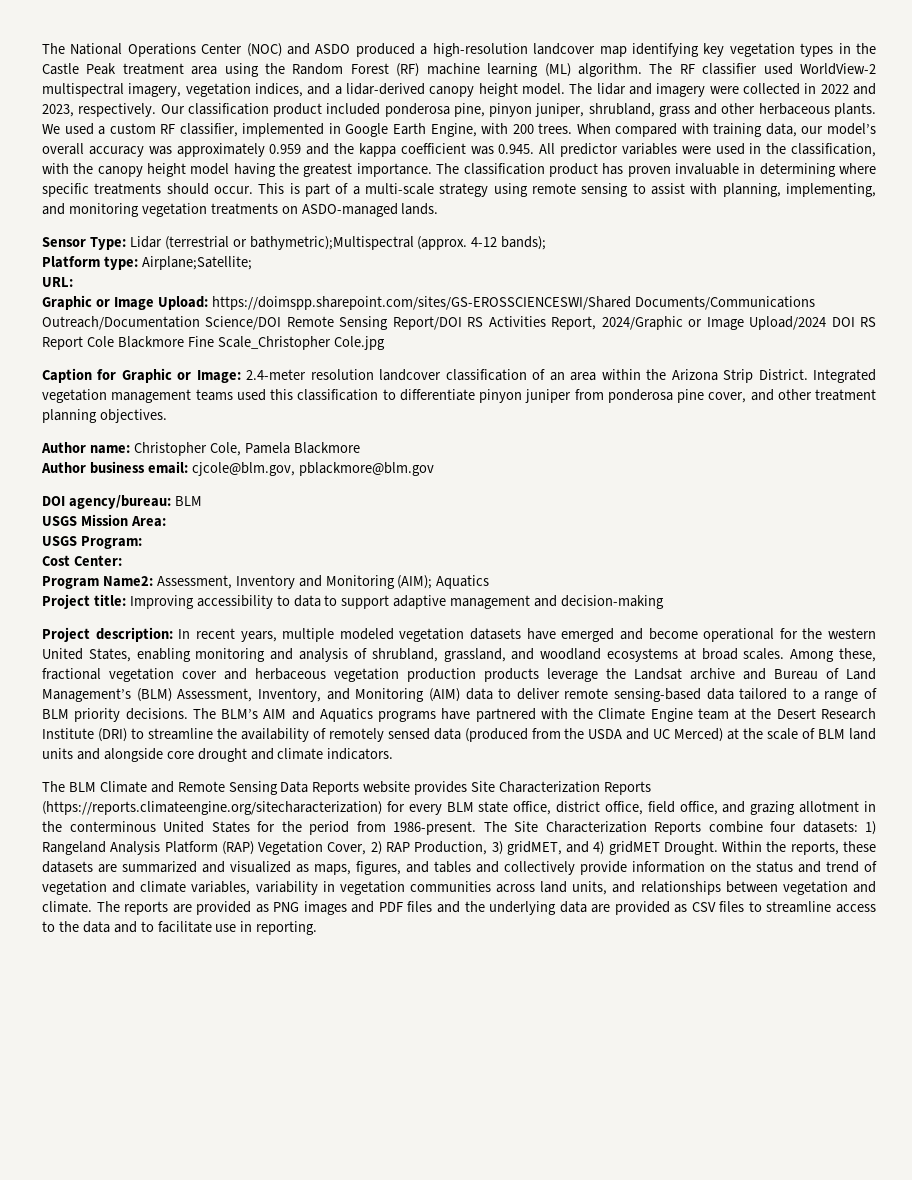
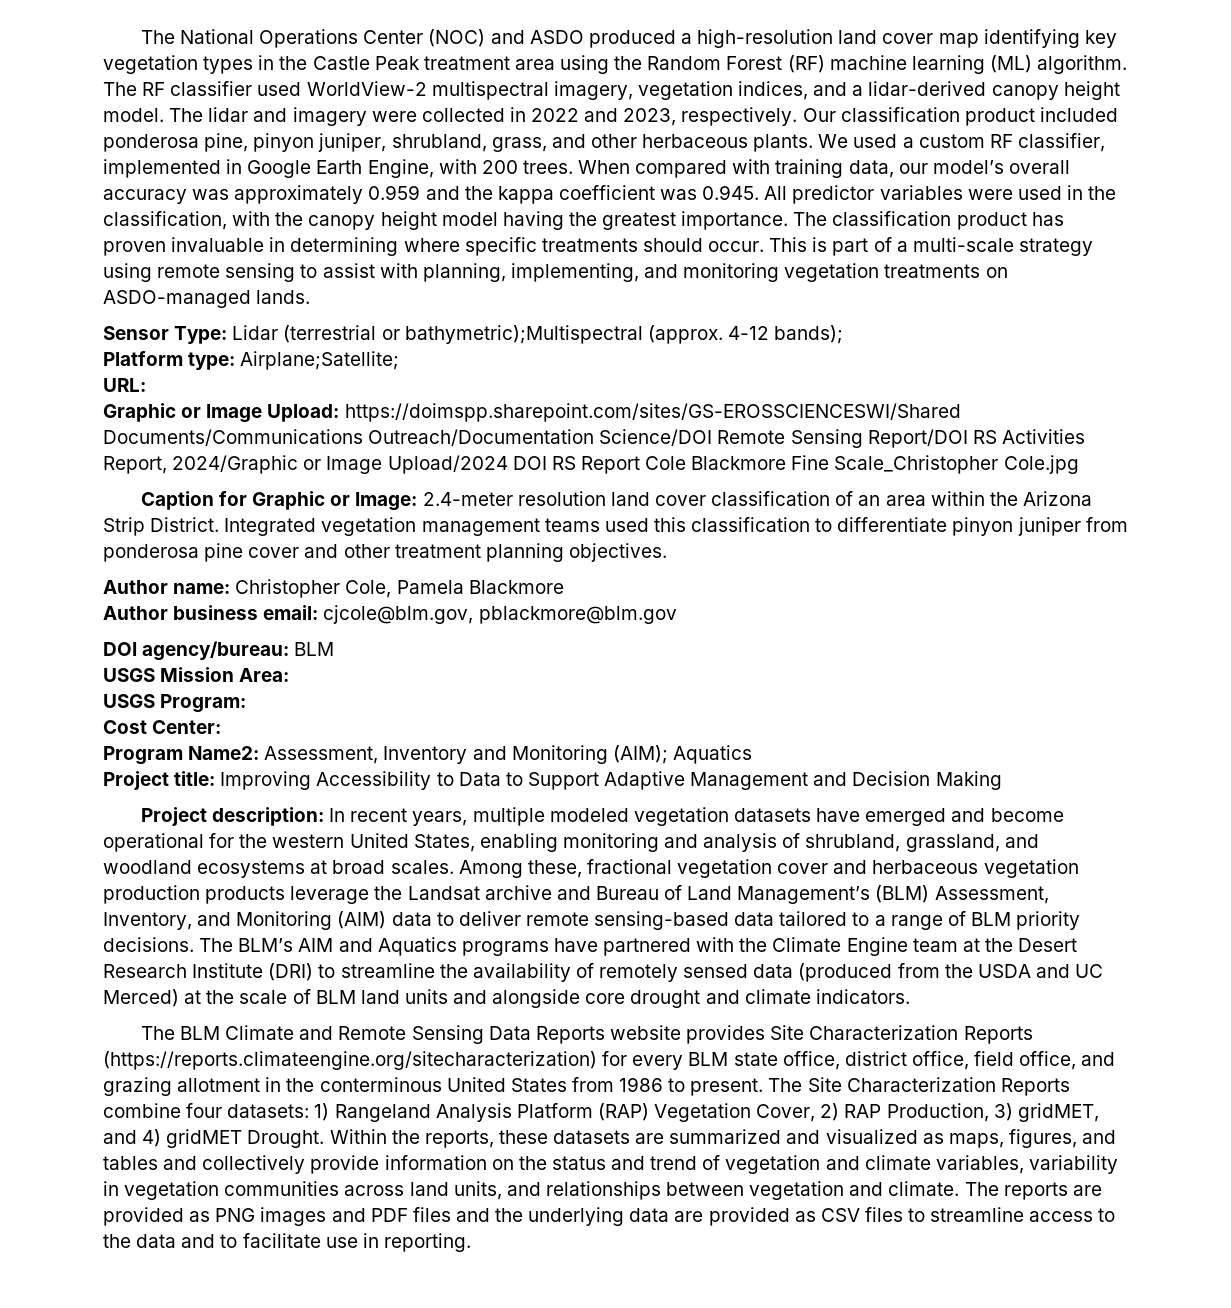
[533,43,596,55] landcover -> [838,30,934,44] land cover
[658,106,690,117] grass -> [491,137,547,152] grass,
[379,369,442,381] landcover -> [610,492,706,506] land cover
[708,392,747,403] cover, -> [248,547,300,558] cover
[196,595,665,609] accessibility to data to support adaptive management and decision-making -> [316,771,1002,790] Accessibility to Data to Support Adaptive Management and Decision Making
[257,821,476,835] for the period from 1986-present. -> [571,1077,764,1096] from 1986 to present.

